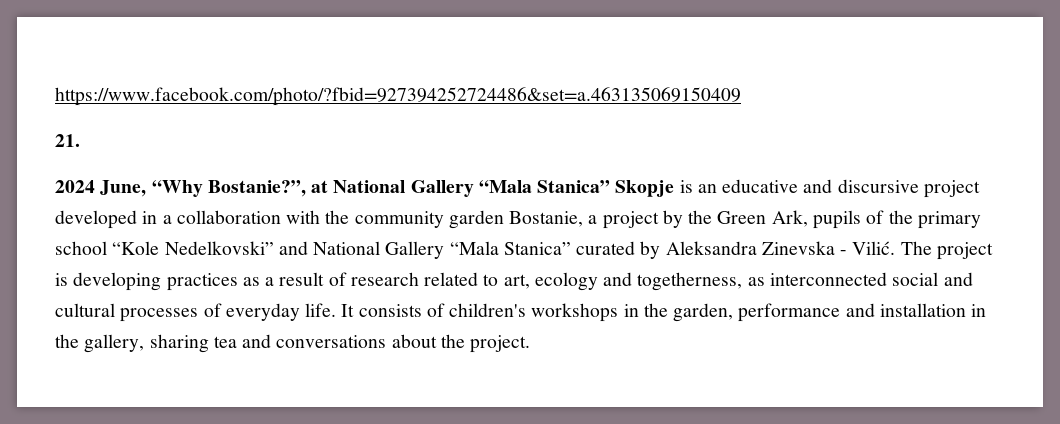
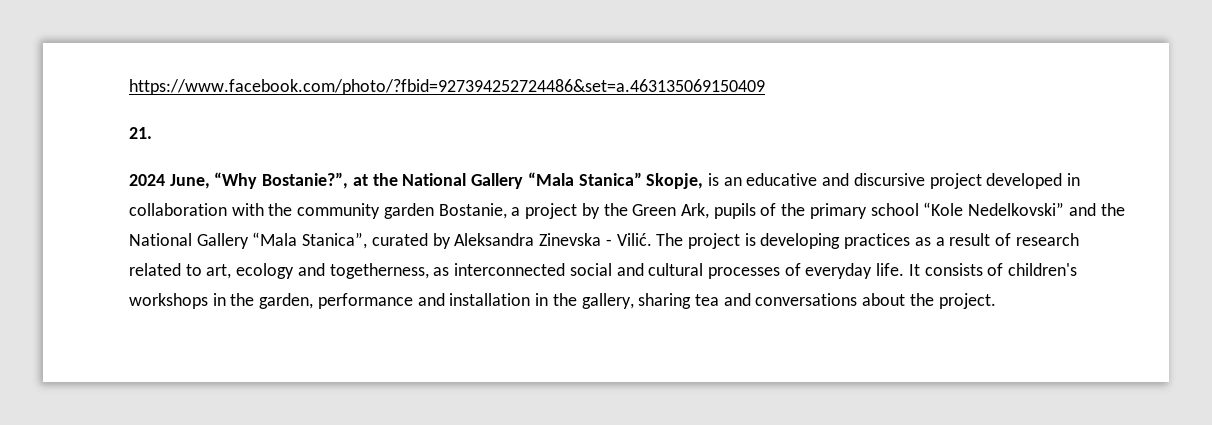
[333,180,675,197] National Gallery “Mala Stanica” Skopje -> [372,172,704,189] the National Gallery “Mala Stanica” Skopje,
[162,215,172,224] a -> (1081, 179) none
[313,241,571,259] National Gallery “Mala Stanica” -> [1100,203,1125,216] [129,232,368,249] the National Gallery “Mala Stanica”,

